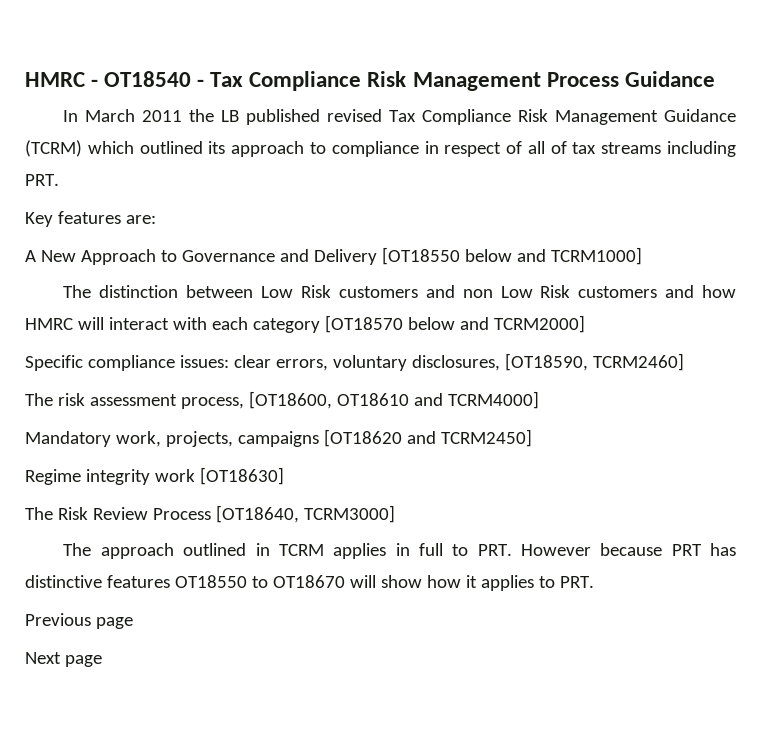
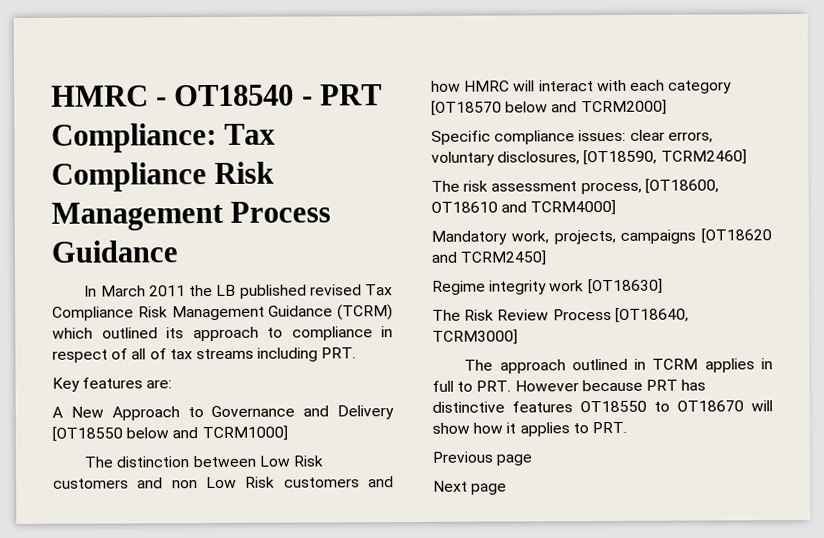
(205, 83) none -> [319,84,382,106] [51,122,217,153] PRT Compliance:

